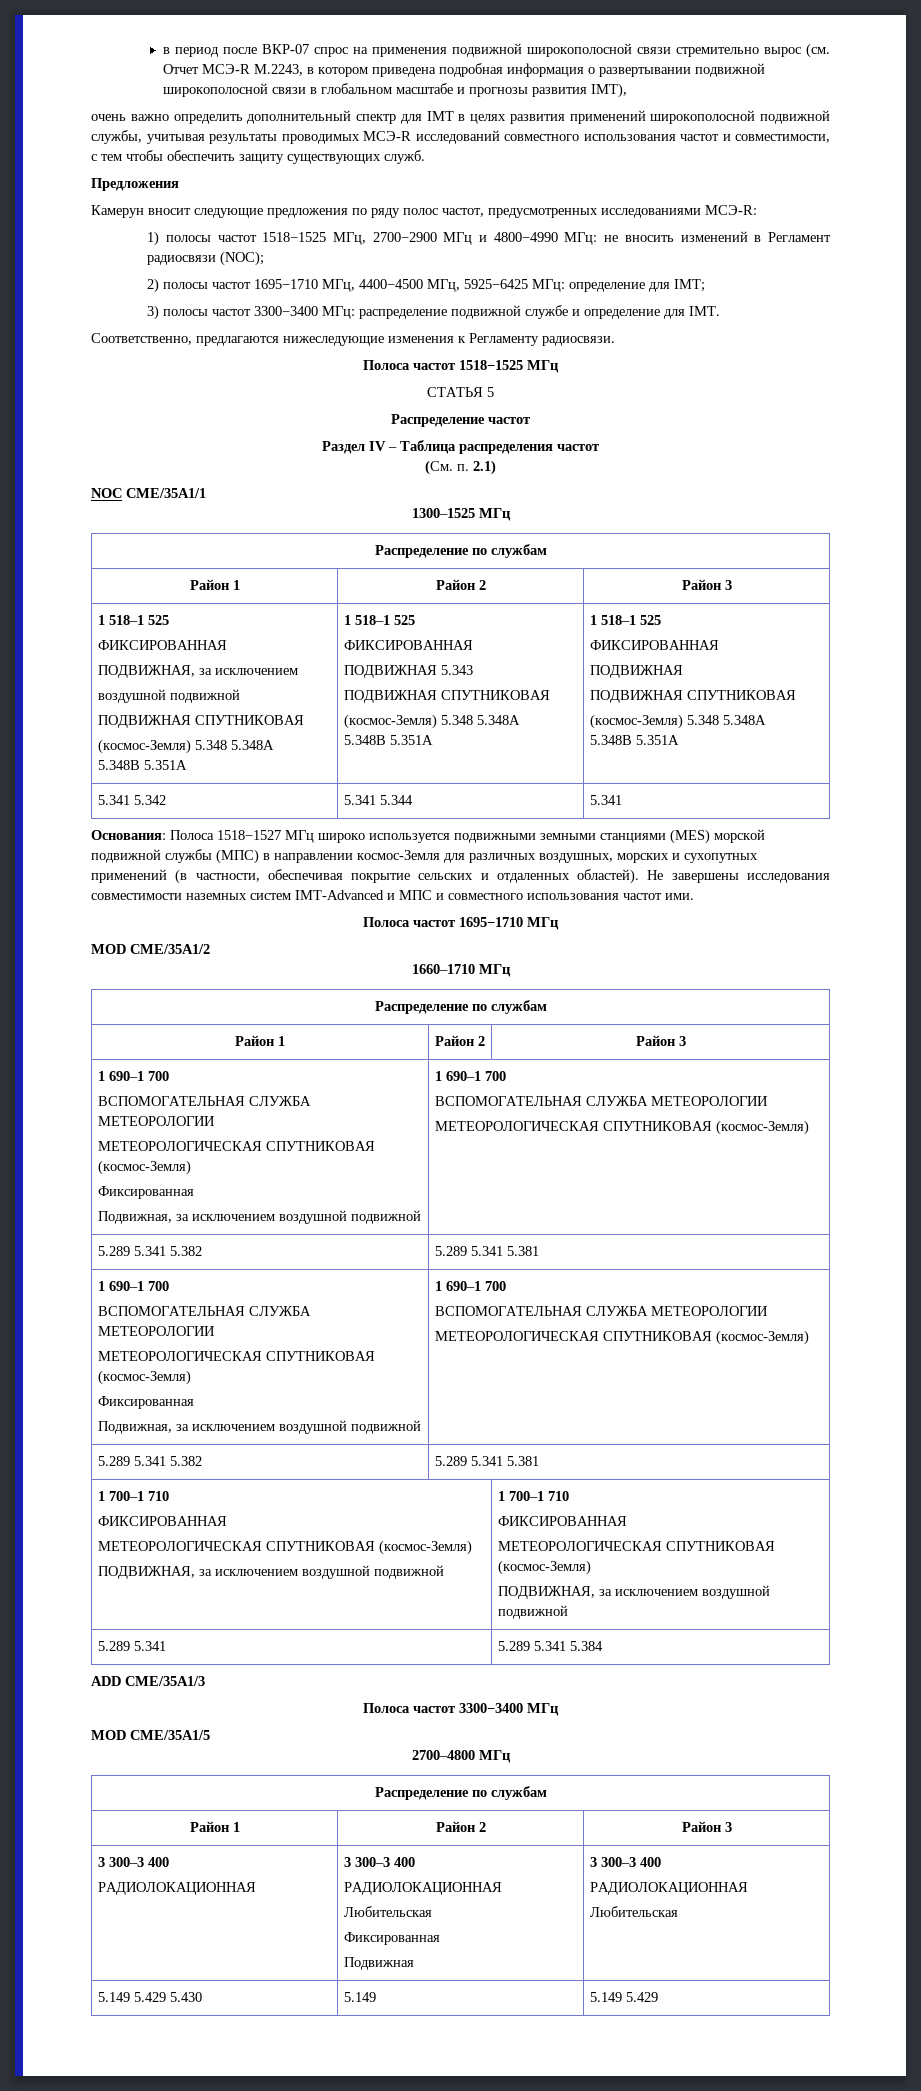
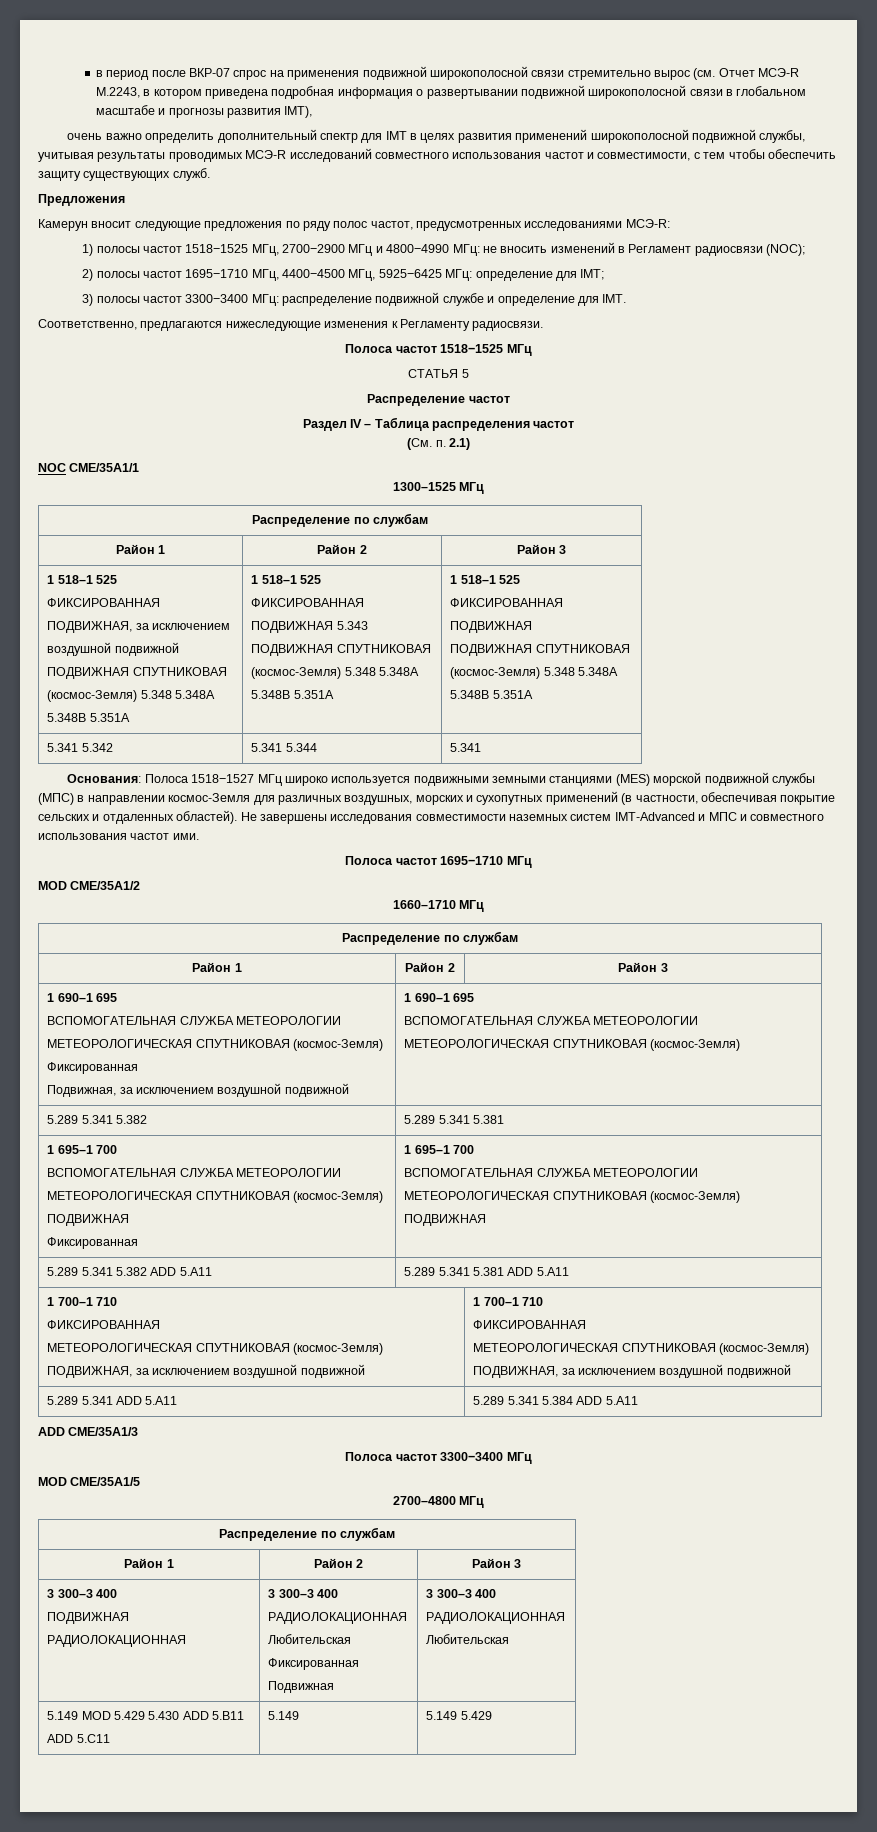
[147,1071,169,1081] 700 -> [95,993,117,1002] 695
[484,1071,506,1081] 700 -> [452,993,474,1002] 695
[108,1281,169,1291] [97,1306,311,1316] [97,1326,215,1336] [97,1351,375,1361] [97,1370,191,1385] [97,1396,194,1409] [97,1420,421,1434] [434,1281,506,1291] [434,1306,768,1316] [434,1330,809,1345] [97,1456,202,1466] [434,1456,539,1466] 690–1 700 // ВСПОМОГАТЕЛЬНАЯ СЛУЖБА МЕТЕОРОЛОГИИ // МЕТЕОРОЛОГИЧЕСКАЯ СПУТНИКОВАЯ (космос-Земля) // Фиксированная // Подвижная, за исключением воздушной подвижной | 1 690–1 700 // ВСПОМОГАТЕЛЬНАЯ СЛУЖБА МЕТЕОРОЛОГИИ // МЕТЕОРОЛОГИЧЕСКАЯ СПУТНИКОВАЯ (космос-Земля) // 5.289 5.341 5.382 | 5.289 5.341 5.381 -> [57,1145,117,1154] [47,1168,341,1177] [47,1191,383,1203] [47,1214,130,1226] [47,1237,139,1249] [404,1145,474,1154] [404,1168,698,1177] [404,1191,740,1203] [404,1214,487,1226] [47,1267,212,1276] [404,1267,569,1276] 695–1 700 // ВСПОМОГАТЕЛЬНАЯ СЛУЖБА МЕТЕОРОЛОГИИ // МЕТЕОРОЛОГИЧЕСКАЯ СПУТНИКОВАЯ (космос-Земля) // ПОДВИЖНАЯ // Фиксированная | 1 695–1 700 // ВСПОМОГАТЕЛЬНАЯ СЛУЖБА МЕТЕОРОЛОГИИ // МЕТЕОРОЛОГИЧЕСКАЯ СПУТНИКОВАЯ (космос-Земля) // ПОДВИЖНАЯ // 5.289 5.341 5.382 ADD 5.A11 | 5.289 5.341 5.381 ADD 5.A11
(166, 1646) none -> [115,1396,178,1405] ADD 5.A11
(603, 1646) none -> [576,1396,638,1405] ADD 5.A11
(169, 1862) none -> [47,1612,130,1624] // ПОДВИЖНАЯ
(130, 1997) none -> [81,1711,111,1720] MOD
(202, 1997) none -> [182,1711,245,1720] [47,1734,110,1743] ADD 5.B11 // ADD 5.C11

